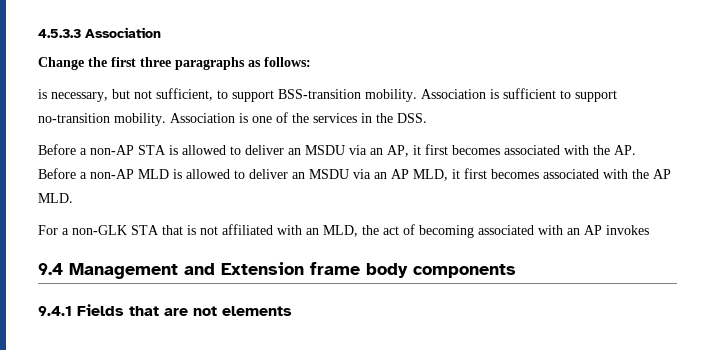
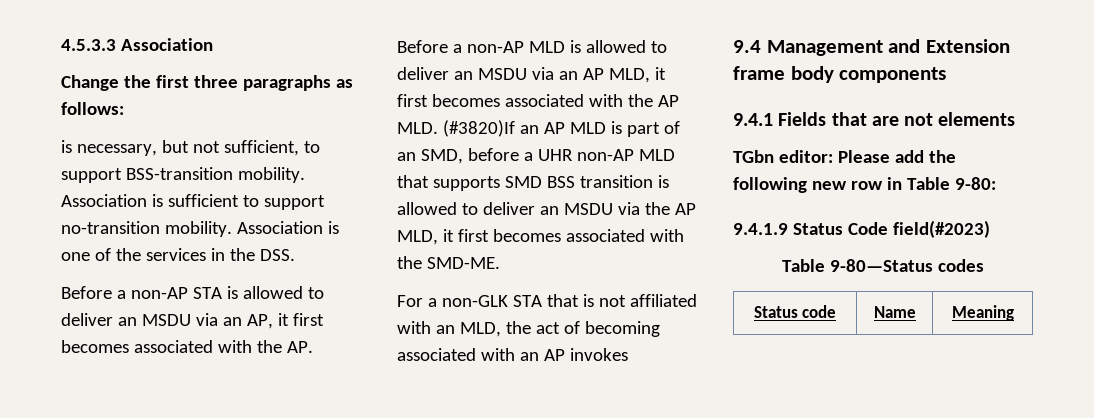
(73, 198) none -> [442,120,680,137] [397,148,675,164] [397,175,669,191] [397,202,696,215] [397,229,684,245] [397,256,500,269] (#3820)If an AP MLD is part of an SMD, before a UHR non-AP MLD that supports SMD BSS transition is allowed to deliver an MSDU via the AP MLD, it first becomes associated with the SMD-ME.
(292, 311) none -> [733,150,956,163] [733,177,996,193] [733,220,990,238] [782,259,984,272] [753,305,837,318] [873,306,916,318] [951,305,1014,321] // TGbn editor: Please add the following new row in Table 9-80: // 9.4.1.9 Status Code field(#2023) // Table 9-80—Status codes // Status code | Name | Meaning

